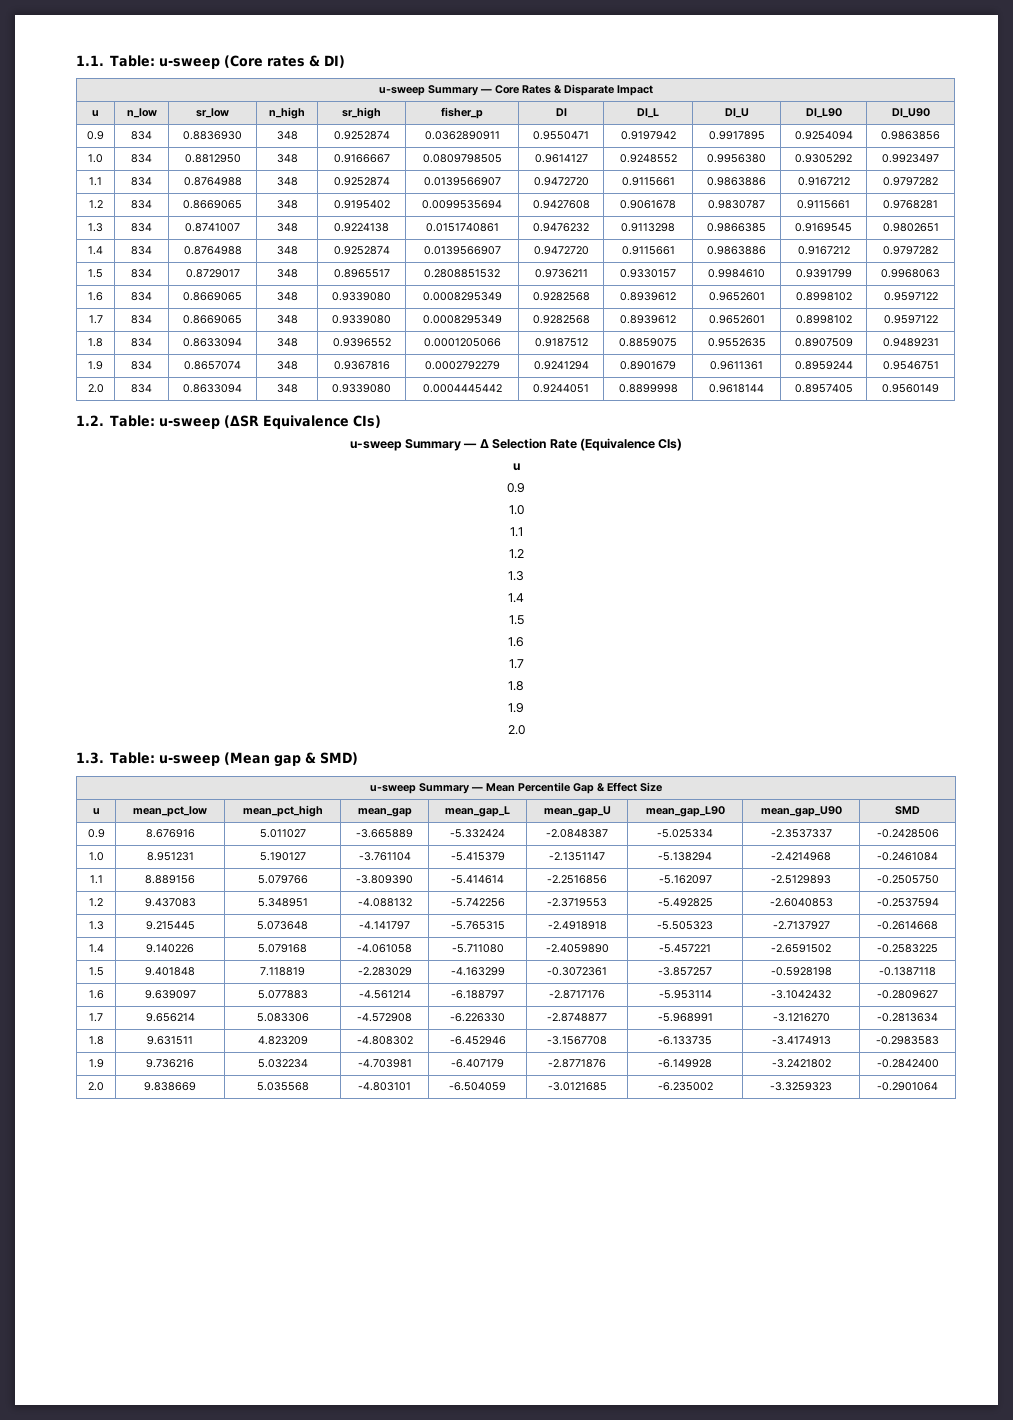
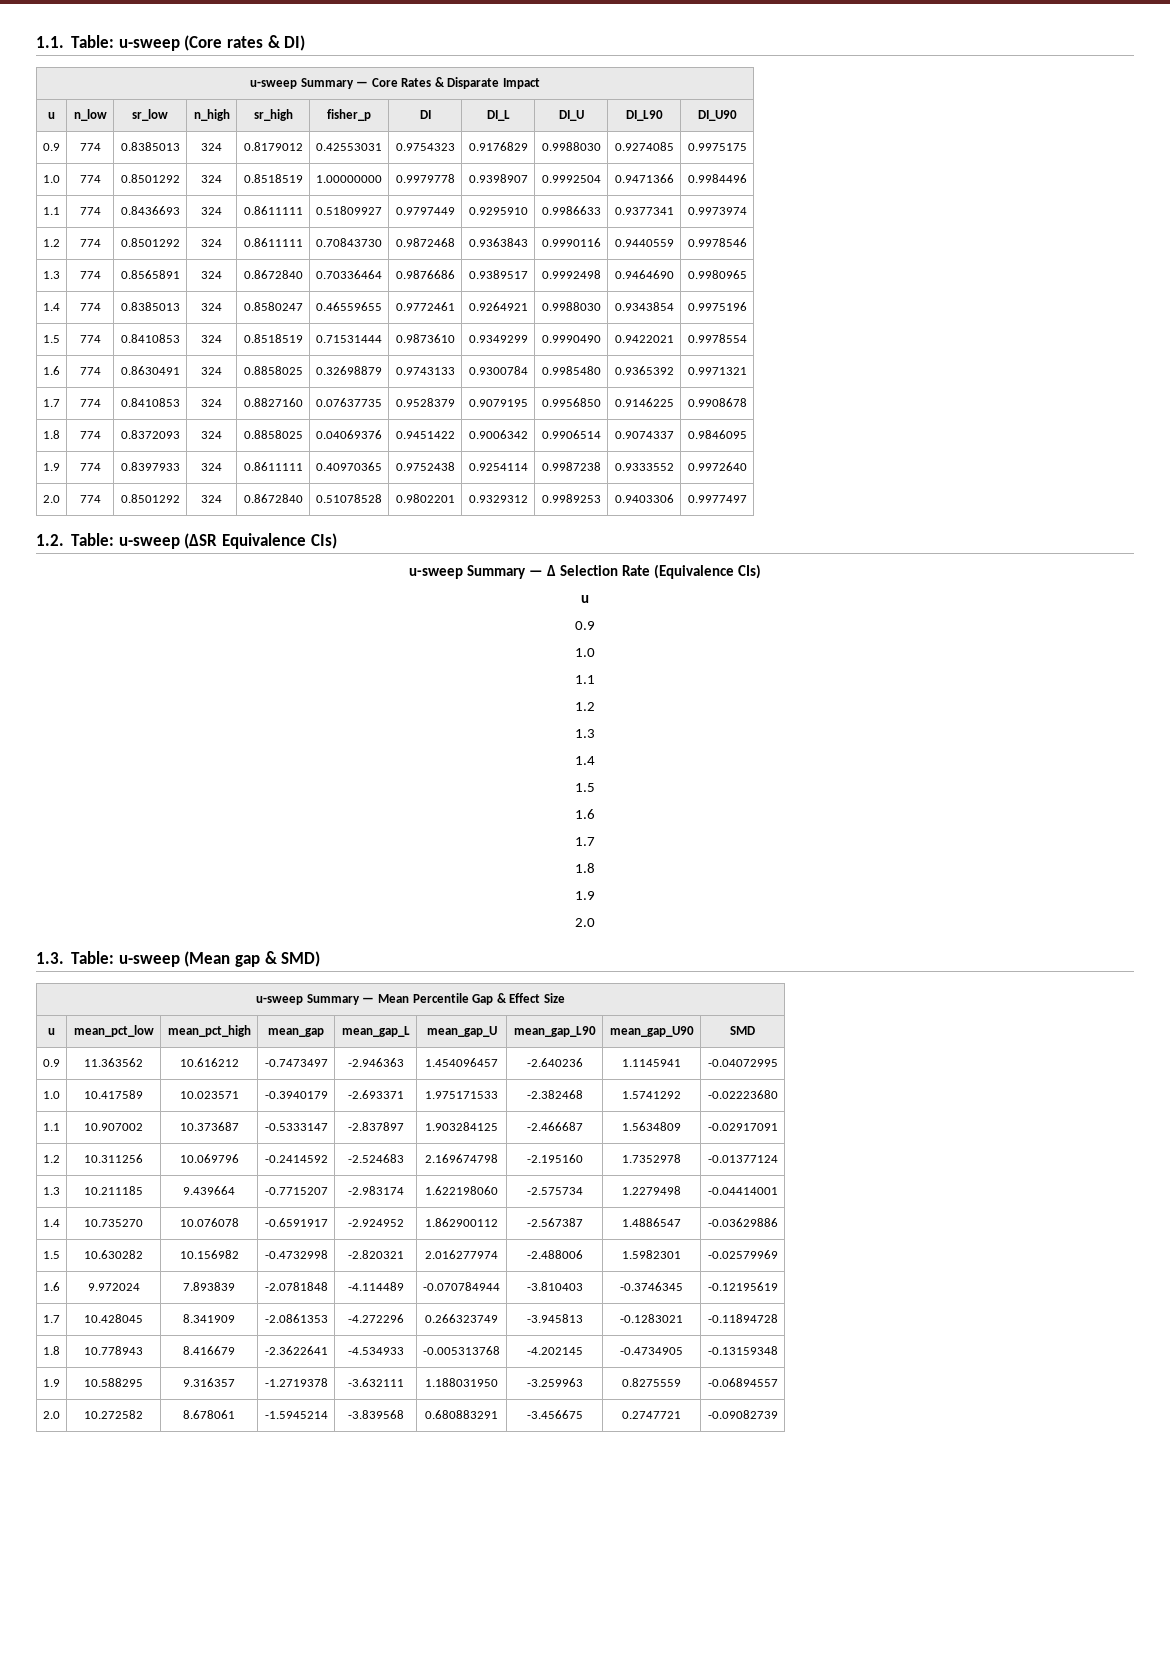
[131,131,152,140] [183,131,242,140] [276,131,298,140] [333,131,390,140] [424,131,500,140] [533,131,589,140] [620,131,676,140] [708,131,765,140] [794,131,853,140] [881,131,940,140] [88,154,103,163] [131,154,152,163] [184,154,241,163] [276,154,298,163] [333,154,390,163] [422,154,502,163] [534,154,588,163] [619,154,677,163] [707,154,766,163] [795,154,852,163] [882,154,939,163] [89,177,102,186] [131,177,152,186] [183,177,242,186] [276,177,298,186] [333,177,390,186] [423,177,501,186] [533,177,589,186] [621,177,675,186] [707,177,766,186] [797,177,850,186] [883,177,938,186] [88,200,103,209] [131,200,152,209] [183,200,242,209] [276,200,298,209] [333,200,390,209] [422,200,502,209] [532,200,590,209] [620,200,676,209] [708,200,765,209] [797,200,850,209] [883,200,938,209] [88,223,103,232] [131,223,152,232] [185,223,240,232] [276,223,298,232] [334,223,389,232] [425,223,499,232] [533,223,589,232] [621,223,675,232] [707,223,766,232] [795,223,852,232] [882,223,939,232] [88,246,103,255] [131,246,152,255] [183,246,242,255] [276,246,298,255] [333,246,390,255] [423,246,501,255] [533,246,589,255] [621,246,675,255] [707,246,766,255] [797,246,850,255] [883,246,938,255] [88,269,103,278] [131,269,152,278] [185,269,240,278] [276,269,298,278] [333,269,390,278] [424,269,500,278] [534,269,588,278] [620,269,676,278] [708,269,765,278] [795,269,852,278] [881,269,940,278] [88,292,103,301] [131,292,152,301] [183,292,242,301] [276,292,298,301] [332,292,391,301] [422,292,502,301] [532,292,590,301] [620,292,676,301] [708,292,765,301] [795,292,852,301] [883,292,938,301] [88,315,103,324] [131,315,152,324] [183,315,242,324] [276,315,298,324] [332,315,391,324] [422,315,502,324] [532,315,590,324] [620,315,676,324] [708,315,765,324] [795,315,852,324] [883,315,938,324] [88,338,103,347] [131,338,152,347] [183,338,242,347] [276,338,298,347] [332,338,391,347] [423,338,501,347] [534,338,588,347] [619,338,677,347] [707,338,766,347] [794,338,853,347] [882,338,939,347] [88,361,103,370] [131,361,152,370] [184,361,241,370] [276,361,298,370] [333,361,390,370] [424,361,500,370] [533,361,589,370] [620,361,676,370] [710,361,763,370] [794,361,853,370] [882,361,939,370] [87,384,104,393] [131,384,152,393] [183,384,242,393] [276,384,298,393] [332,384,391,393] [422,384,502,393] [533,384,589,393] [618,384,678,393] [709,384,764,393] [794,384,853,393] [882,384,939,393] 834 | 0.8836930 | 348 | 0.9252874 | 0.0362890911 | 0.9550471 | 0.9197942 | 0.9917895 | 0.9254094 | 0.9863856 // 1.0 | 834 | 0.8812950 | 348 | 0.9166667 | 0.0809798505 | 0.9614127 | 0.9248552 | 0.9956380 | 0.9305292 | 0.9923497 // 1.1 | 834 | 0.8764988 | 348 | 0.9252874 | 0.0139566907 | 0.9472720 | 0.9115661 | 0.9863886 | 0.9167212 | 0.9797282 // 1.2 | 834 | 0.8669065 | 348 | 0.9195402 | 0.0099535694 | 0.9427608 | 0.9061678 | 0.9830787 | 0.9115661 | 0.9768281 // 1.3 | 834 | 0.8741007 | 348 | 0.9224138 | 0.0151740861 | 0.9476232 | 0.9113298 | 0.9866385 | 0.9169545 | 0.9802651 // 1.4 | 834 | 0.8764988 | 348 | 0.9252874 | 0.0139566907 | 0.9472720 | 0.9115661 | 0.9863886 | 0.9167212 | 0.9797282 // 1.5 | 834 | 0.8729017 | 348 | 0.8965517 | 0.2808851532 | 0.9736211 | 0.9330157 | 0.9984610 | 0.9391799 | 0.9968063 // 1.6 | 834 | 0.8669065 | 348 | 0.9339080 | 0.0008295349 | 0.9282568 | 0.8939612 | 0.9652601 | 0.8998102 | 0.9597122 // 1.7 | 834 | 0.8669065 | 348 | 0.9339080 | 0.0008295349 | 0.9282568 | 0.8939612 | 0.9652601 | 0.8998102 | 0.9597122 // 1.8 | 834 | 0.8633094 | 348 | 0.9396552 | 0.0001205066 | 0.9187512 | 0.8859075 | 0.9552635 | 0.8907509 | 0.9489231 // 1.9 | 834 | 0.8657074 | 348 | 0.9367816 | 0.0002792279 | 0.9241294 | 0.8901679 | 0.9611361 | 0.8959244 | 0.9546751 // 2.0 | 834 | 0.8633094 | 348 | 0.9339080 | 0.0004445442 | 0.9244051 | 0.8899998 | 0.9618144 | 0.8957405 | 0.9560149 -> [79,143,101,151] [120,142,180,151] [201,143,222,151] [243,142,303,151] [316,143,383,151] [395,143,455,151] [468,142,528,151] [541,142,601,151] [614,142,674,151] [687,143,747,151] [43,175,60,183] [79,175,101,183] [120,174,180,183] [201,175,222,183] [243,174,303,183] [316,175,383,183] [395,174,455,183] [468,174,528,183] [541,175,601,183] [614,174,674,183] [687,174,747,183] [43,207,60,215] [79,207,101,215] [120,206,180,215] [201,207,222,215] [243,206,303,215] [316,206,383,215] [395,207,455,215] [468,207,528,215] [541,206,601,215] [614,207,674,215] [687,207,747,215] [43,239,60,247] [79,239,101,247] [120,238,180,247] [201,239,222,247] [243,238,303,247] [316,238,383,247] [395,238,455,247] [468,238,528,247] [541,238,601,247] [614,239,674,247] [687,238,747,247] [43,271,60,279] [79,271,101,279] [120,270,180,279] [201,271,222,279] [243,270,303,279] [316,270,383,279] [395,270,455,279] [468,270,528,279] [541,270,601,279] [614,270,674,279] [687,270,747,279] [43,303,60,311] [79,303,101,311] [120,302,180,311] [201,303,222,311] [243,302,303,311] [316,302,383,311] [395,302,455,311] [468,302,528,311] [541,302,601,311] [614,302,674,311] [687,302,747,311] [43,335,60,343] [79,335,101,343] [120,334,180,343] [201,335,222,343] [243,334,303,343] [316,335,383,343] [395,334,455,343] [468,335,528,343] [541,335,601,343] [614,335,674,343] [687,334,747,343] [43,366,60,375] [79,367,101,375] [120,366,180,375] [201,367,222,375] [243,366,303,375] [316,366,383,375] [395,367,455,375] [468,366,528,375] [541,366,601,375] [614,366,674,375] [687,367,747,375] [43,399,60,407] [79,399,101,407] [120,398,180,407] [201,399,222,407] [243,398,303,407] [316,398,383,407] [395,398,455,407] [468,399,528,407] [541,398,601,407] [614,398,674,407] [687,398,747,407] [43,430,60,439] [79,431,101,439] [120,430,180,439] [201,431,222,439] [243,430,303,439] [316,430,383,439] [395,431,455,439] [468,430,528,439] [541,430,601,439] [614,431,674,439] [687,430,747,439] [43,463,60,471] [79,463,101,471] [120,462,180,471] [201,463,222,471] [243,462,303,471] [316,462,383,471] [395,462,455,471] [468,463,528,471] [541,462,601,471] [614,463,674,471] [687,462,747,471] [43,495,60,503] [79,495,101,503] [120,494,180,503] [201,495,222,503] [243,494,303,503] [316,494,383,503] [395,494,455,503] [468,495,528,503] [541,494,601,503] [614,494,674,503] [687,495,747,503] 774 | 0.8385013 | 324 | 0.8179012 | 0.42553031 | 0.9754323 | 0.9176829 | 0.9988030 | 0.9274085 | 0.9975175 // 1.0 | 774 | 0.8501292 | 324 | 0.8518519 | 1.00000000 | 0.9979778 | 0.9398907 | 0.9992504 | 0.9471366 | 0.9984496 // 1.1 | 774 | 0.8436693 | 324 | 0.8611111 | 0.51809927 | 0.9797449 | 0.9295910 | 0.9986633 | 0.9377341 | 0.9973974 // 1.2 | 774 | 0.8501292 | 324 | 0.8611111 | 0.70843730 | 0.9872468 | 0.9363843 | 0.9990116 | 0.9440559 | 0.9978546 // 1.3 | 774 | 0.8565891 | 324 | 0.8672840 | 0.70336464 | 0.9876686 | 0.9389517 | 0.9992498 | 0.9464690 | 0.9980965 // 1.4 | 774 | 0.8385013 | 324 | 0.8580247 | 0.46559655 | 0.9772461 | 0.9264921 | 0.9988030 | 0.9343854 | 0.9975196 // 1.5 | 774 | 0.8410853 | 324 | 0.8518519 | 0.71531444 | 0.9873610 | 0.9349299 | 0.9990490 | 0.9422021 | 0.9978554 // 1.6 | 774 | 0.8630491 | 324 | 0.8858025 | 0.32698879 | 0.9743133 | 0.9300784 | 0.9985480 | 0.9365392 | 0.9971321 // 1.7 | 774 | 0.8410853 | 324 | 0.8827160 | 0.07637735 | 0.9528379 | 0.9079195 | 0.9956850 | 0.9146225 | 0.9908678 // 1.8 | 774 | 0.8372093 | 324 | 0.8858025 | 0.04069376 | 0.9451422 | 0.9006342 | 0.9906514 | 0.9074337 | 0.9846095 // 1.9 | 774 | 0.8397933 | 324 | 0.8611111 | 0.40970365 | 0.9752438 | 0.9254114 | 0.9987238 | 0.9333552 | 0.9972640 // 2.0 | 774 | 0.8501292 | 324 | 0.8672840 | 0.51078528 | 0.9802201 | 0.9329312 | 0.9989253 | 0.9403306 | 0.9977497
[145,829,195,838] [259,829,306,838] [356,829,413,838] [450,829,505,838] [546,829,608,838] [657,829,713,838] [770,829,832,838] [876,829,939,838] [88,852,104,861] [146,852,194,861] [259,852,306,861] [358,852,411,861] [450,852,505,861] [549,852,605,861] [658,852,712,861] [771,852,831,861] [877,852,938,861] [89,875,103,884] [145,875,195,884] [257,875,308,884] [356,875,413,884] [451,875,504,884] [547,875,607,884] [658,875,712,884] [771,875,831,884] [876,875,939,884] [89,898,103,907] [144,898,196,907] [257,898,308,907] [357,898,412,907] [450,898,505,907] [547,898,607,907] [657,898,713,907] [769,898,833,907] [876,898,939,907] [88,921,104,930] [145,921,195,930] [257,921,308,930] [359,921,410,930] [450,921,505,930] [547,921,607,930] [657,921,713,930] [772,921,830,930] [877,921,938,930] [88,944,104,953] [146,944,194,953] [258,944,307,953] [357,944,412,953] [451,944,504,953] [545,944,609,953] [659,944,711,953] [771,944,831,953] [877,944,938,953] [88,967,104,976] [145,967,195,976] [260,967,305,976] [357,967,412,976] [450,967,505,976] [547,967,607,976] [658,967,712,976] [770,967,832,976] [879,967,936,976] [88,990,104,999] [144,990,196,999] [257,990,308,999] [358,990,411,999] [451,990,504,999] [549,990,605,999] [658,990,712,999] [771,990,831,999] [877,990,938,999] [89,1013,103,1022] [145,1013,195,1022] [256,1013,309,1022] [357,1013,412,1022] [450,1013,505,1022] [547,1013,607,1022] [657,1013,713,1022] [772,1013,830,1022] [877,1013,938,1022] [88,1036,104,1045] [147,1036,193,1045] [257,1036,308,1045] [356,1036,413,1045] [449,1036,506,1045] [547,1036,607,1045] [658,1036,712,1045] [771,1036,831,1045] [876,1036,939,1045] [88,1059,104,1068] [146,1059,194,1068] [257,1059,308,1068] [357,1059,412,1068] [451,1059,504,1068] [548,1059,606,1068] [658,1059,712,1068] [771,1059,831,1068] [876,1059,939,1068] [88,1082,104,1091] [144,1082,196,1091] [256,1082,309,1091] [358,1082,411,1091] [449,1082,506,1091] [547,1082,607,1091] [657,1082,713,1091] [770,1082,832,1091] [877,1082,938,1091] 8.676916 | 5.011027 | -3.665889 | -5.332424 | -2.0848387 | -5.025334 | -2.3537337 | -0.2428506 // 1.0 | 8.951231 | 5.190127 | -3.761104 | -5.415379 | -2.1351147 | -5.138294 | -2.4214968 | -0.2461084 // 1.1 | 8.889156 | 5.079766 | -3.809390 | -5.414614 | -2.2516856 | -5.162097 | -2.5129893 | -0.2505750 // 1.2 | 9.437083 | 5.348951 | -4.088132 | -5.742256 | -2.3719553 | -5.492825 | -2.6040853 | -0.2537594 // 1.3 | 9.215445 | 5.073648 | -4.141797 | -5.765315 | -2.4918918 | -5.505323 | -2.7137927 | -0.2614668 // 1.4 | 9.140226 | 5.079168 | -4.061058 | -5.711080 | -2.4059890 | -5.457221 | -2.6591502 | -0.2583225 // 1.5 | 9.401848 | 7.118819 | -2.283029 | -4.163299 | -0.3072361 | -3.857257 | -0.5928198 | -0.1387118 // 1.6 | 9.639097 | 5.077883 | -4.561214 | -6.188797 | -2.8717176 | -5.953114 | -3.1042432 | -0.2809627 // 1.7 | 9.656214 | 5.083306 | -4.572908 | -6.226330 | -2.8748877 | -5.968991 | -3.1216270 | -0.2813634 // 1.8 | 9.631511 | 4.823209 | -4.808302 | -6.452946 | -3.1567708 | -6.133735 | -3.4174913 | -0.2983583 // 1.9 | 9.736216 | 5.032234 | -4.703981 | -6.407179 | -2.8771876 | -6.149928 | -3.2421802 | -0.2842400 // 2.0 | 9.838669 | 5.035568 | -4.803101 | -6.504059 | -3.0121685 | -6.235002 | -3.3259323 | -0.2901064 -> [84,1058,143,1067] [179,1058,239,1067] [264,1059,328,1067] [347,1058,404,1067] [425,1058,499,1067] [526,1058,583,1067] [622,1059,681,1067] [707,1059,778,1067] [43,1091,60,1099] [84,1090,143,1099] [179,1091,239,1099] [264,1091,328,1099] [347,1090,404,1099] [425,1091,499,1099] [526,1090,583,1099] [622,1091,681,1099] [707,1090,778,1099] [43,1123,60,1131] [84,1123,143,1131] [179,1122,239,1131] [264,1123,328,1131] [347,1122,404,1131] [425,1122,499,1131] [526,1122,583,1131] [622,1122,681,1131] [707,1123,778,1131] [43,1155,60,1163] [84,1154,143,1163] [179,1154,239,1163] [264,1155,328,1163] [347,1154,404,1163] [425,1154,499,1163] [526,1154,583,1163] [622,1154,681,1163] [707,1155,778,1163] [43,1187,60,1195] [84,1186,143,1195] [183,1186,235,1195] [264,1187,328,1195] [347,1186,404,1195] [425,1186,499,1195] [526,1187,583,1195] [622,1186,681,1195] [707,1187,778,1195] [43,1219,60,1227] [84,1219,143,1227] [179,1218,239,1227] [264,1218,328,1227] [347,1219,404,1227] [425,1218,499,1227] [526,1218,583,1227] [622,1218,681,1227] [707,1218,778,1227] [43,1251,60,1259] [84,1250,143,1259] [179,1250,239,1259] [264,1250,328,1259] [347,1250,404,1259] [425,1250,499,1259] [526,1250,583,1259] [622,1250,681,1259] [707,1250,778,1259] [43,1282,60,1291] [87,1283,140,1291] [183,1282,235,1291] [264,1282,328,1291] [347,1282,404,1291] [423,1282,501,1291] [526,1282,583,1291] [620,1282,683,1291] [707,1282,778,1291] [43,1315,60,1323] [84,1314,143,1323] [183,1314,235,1323] [264,1314,328,1323] [347,1314,404,1323] [425,1314,499,1323] [526,1314,583,1323] [620,1314,683,1323] [707,1314,778,1323] [43,1346,60,1355] [84,1346,143,1355] [183,1346,235,1355] [264,1346,328,1355] [347,1347,404,1355] [423,1346,501,1355] [526,1347,583,1355] [620,1347,683,1355] [707,1346,778,1355] [43,1379,60,1387] [84,1378,143,1387] [183,1378,235,1387] [264,1378,328,1387] [347,1378,404,1387] [425,1378,499,1387] [526,1378,583,1387] [622,1378,681,1387] [707,1378,778,1387] [43,1411,60,1419] [84,1410,143,1419] [183,1410,235,1419] [264,1411,328,1419] [347,1410,404,1419] [425,1410,499,1419] [526,1410,583,1419] [622,1411,681,1419] [707,1410,778,1419] 11.363562 | 10.616212 | -0.7473497 | -2.946363 | 1.454096457 | -2.640236 | 1.1145941 | -0.04072995 // 1.0 | 10.417589 | 10.023571 | -0.3940179 | -2.693371 | 1.975171533 | -2.382468 | 1.5741292 | -0.02223680 // 1.1 | 10.907002 | 10.373687 | -0.5333147 | -2.837897 | 1.903284125 | -2.466687 | 1.5634809 | -0.02917091 // 1.2 | 10.311256 | 10.069796 | -0.2414592 | -2.524683 | 2.169674798 | -2.195160 | 1.7352978 | -0.01377124 // 1.3 | 10.211185 | 9.439664 | -0.7715207 | -2.983174 | 1.622198060 | -2.575734 | 1.2279498 | -0.04414001 // 1.4 | 10.735270 | 10.076078 | -0.6591917 | -2.924952 | 1.862900112 | -2.567387 | 1.4886547 | -0.03629886 // 1.5 | 10.630282 | 10.156982 | -0.4732998 | -2.820321 | 2.016277974 | -2.488006 | 1.5982301 | -0.02579969 // 1.6 | 9.972024 | 7.893839 | -2.0781848 | -4.114489 | -0.070784944 | -3.810403 | -0.3746345 | -0.12195619 // 1.7 | 10.428045 | 8.341909 | -2.0861353 | -4.272296 | 0.266323749 | -3.945813 | -0.1283021 | -0.11894728 // 1.8 | 10.778943 | 8.416679 | -2.3622641 | -4.534933 | -0.005313768 | -4.202145 | -0.4734905 | -0.13159348 // 1.9 | 10.588295 | 9.316357 | -1.2719378 | -3.632111 | 1.188031950 | -3.259963 | 0.8275559 | -0.06894557 // 2.0 | 10.272582 | 8.678061 | -1.5945214 | -3.839568 | 0.680883291 | -3.456675 | 0.2747721 | -0.09082739

